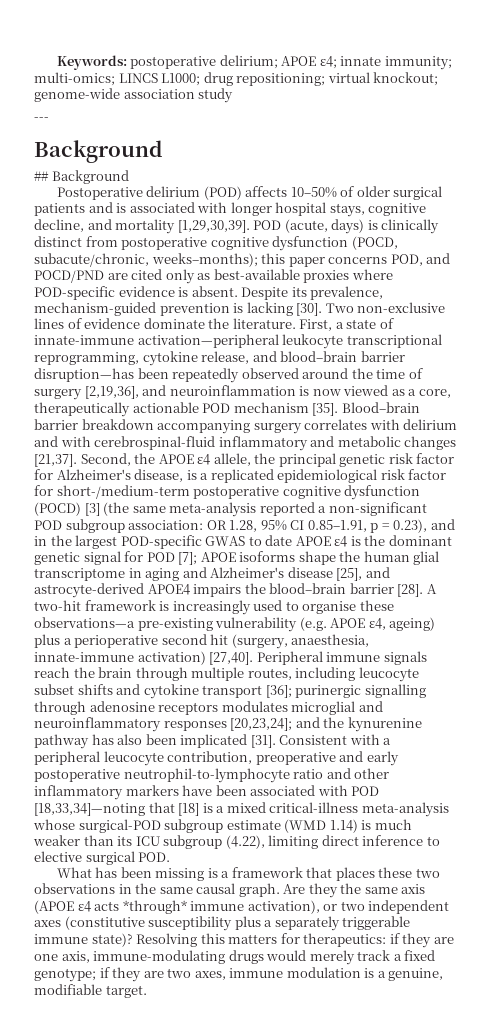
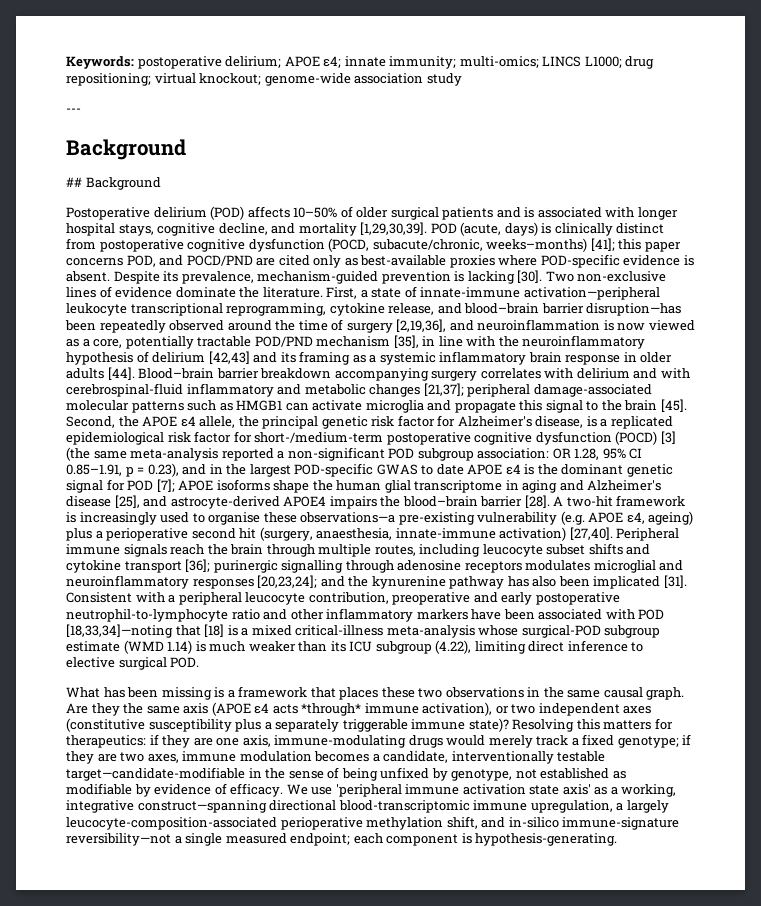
[151,253,258,267] weeks–months); -> [486,238,615,252] weeks–months) [41];
[34,402,339,417] therapeutically actionable POD mechanism [35]. -> [125,335,646,349] [66,351,673,365] [66,367,135,380] potentially tractable POD/PND mechanism [35], in line with the neuroinflammatory hypothesis of delirium [42,43] and its framing as a systemic inflammatory brain response in older adults [44].
[34,454,77,467] [21,37]. -> [423,383,652,397] [66,399,687,413] [21,37]; peripheral damage-associated molecular patterns such as HMGB1 can activate microglia and propagate this signal to the brain [45].
[364,968,444,981] [34,984,147,998] is a genuine, modifiable target. -> [314,751,606,764] [66,767,626,781] [66,783,677,797] [66,800,669,813] [66,816,680,830] [66,833,618,846] becomes a candidate, interventionally testable target—candidate-modifiable in the sense of being unfixed by genotype, not established as modifiable by evidence of efficacy. We use 'peripheral immune activation state axis' as a working, integrative construct—spanning directional blood-transcriptomic immune upregulation, a largely leucocyte-composition-associated perioperative methylation shift, and in-silico immune-signature reversibility—not a single measured endpoint; each component is hypothesis-generating.

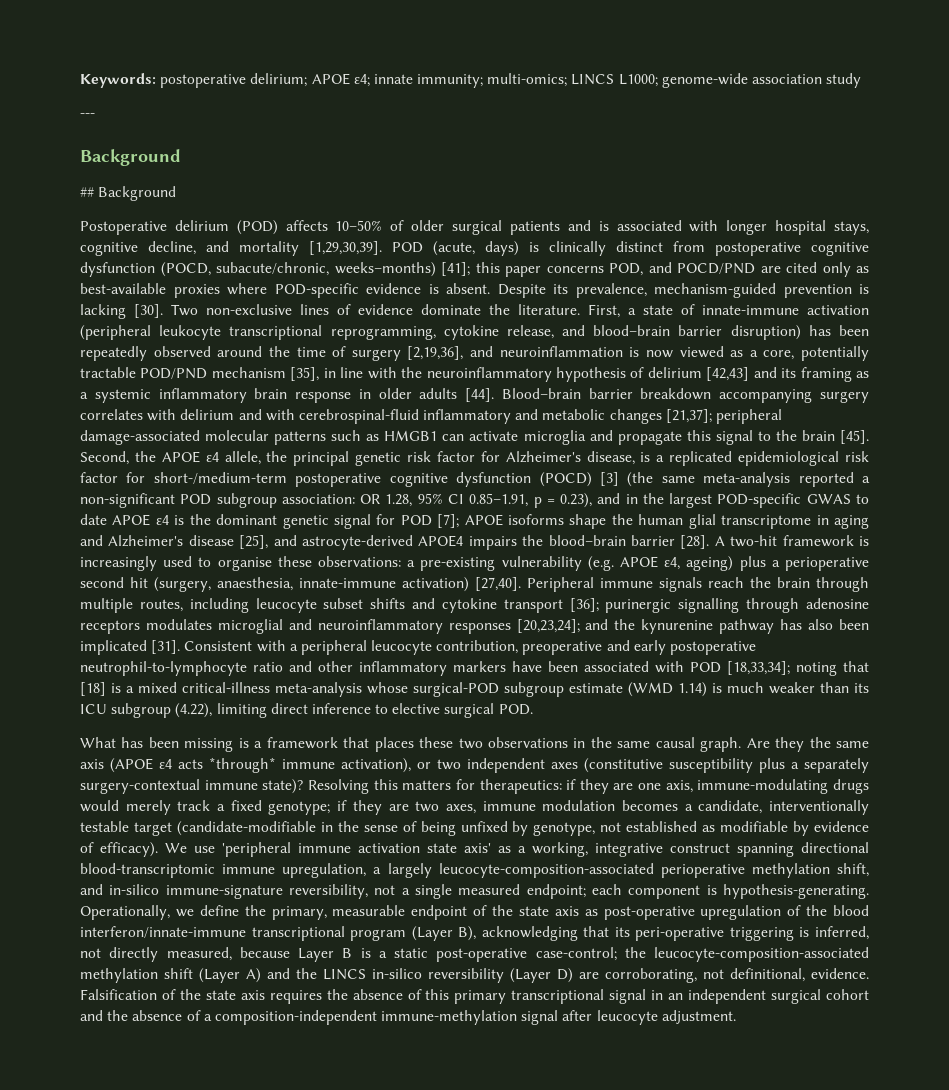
[625,56,655,69] [66,73,262,86] drug repositioning; virtual knockout; -> (658, 80) none
[523,287,660,300] activation—peripheral -> [807,305,869,315] [80,325,151,340] activation (peripheral
[586,303,682,316] disruption—has -> [730,325,831,340] disruption) has
[300,512,396,523] observations—a -> [318,556,416,567] observations: a
[66,624,173,638] [18,33,34]—noting -> [727,661,837,676] [18,33,34]; noting
[342,719,408,732] triggerable -> [80,779,200,794] surgery-contextual
[66,767,245,781] target—candidate-modifiable -> [133,821,316,836] target (candidate-modifiable
[230,783,284,797] efficacy. -> [100,842,158,857] efficacy).
[137,800,267,813] construct—spanning -> [670,843,794,857] construct spanning
[66,833,171,846] reversibility—not -> [289,884,396,899] reversibility, not
(618, 839) none -> [80,905,869,920] [80,926,869,941] [80,947,869,962] [80,968,869,983] [80,989,870,1004] [80,1010,736,1025] Operationally, we define the primary, measurable endpoint of the state axis as post-operative upregulation of the blood interferon/innate-immune transcriptional program (Layer B), acknowledging that its peri-operative triggering is inferred, not directly measured, because Layer B is a static post-operative case-control; the leucocyte-composition-associated methylation shift (Layer A) and the LINCS in-silico reversibility (Layer D) are corroborating, not definitional, evidence. Falsification of the state axis requires the absence of this primary transcriptional signal in an independent surgical cohort and the absence of a composition-independent immune-methylation signal after leucocyte adjustment.

